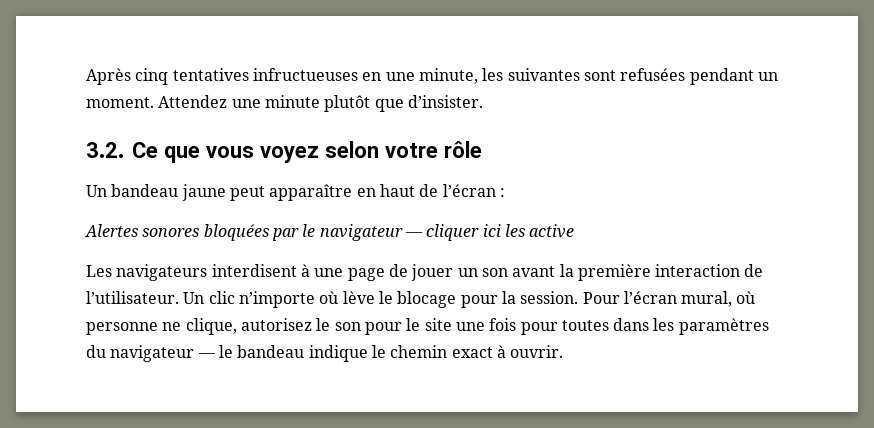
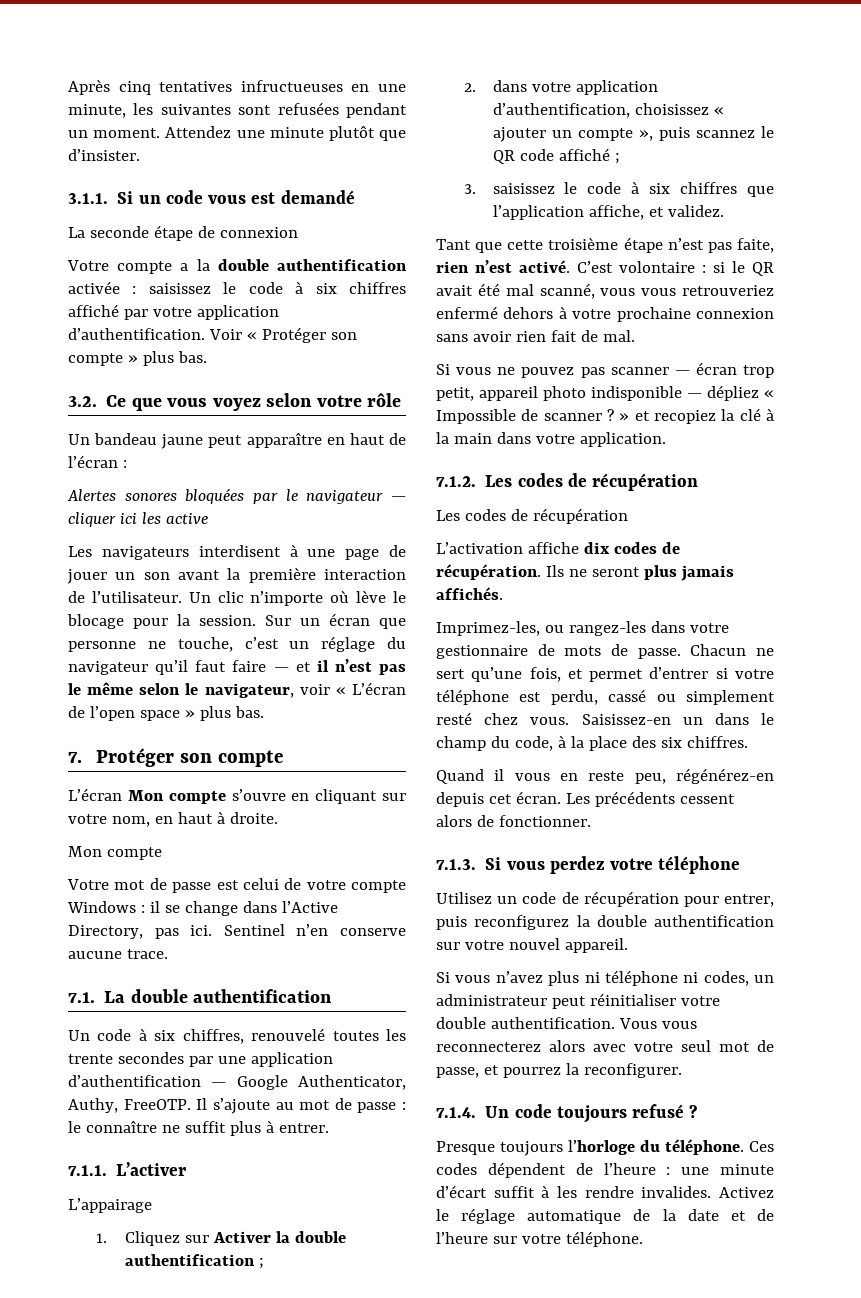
(483, 101) none -> [68,190,355,204] [68,225,298,241] [67,259,407,274] [68,281,406,294] [68,304,279,320] [68,327,357,343] [68,351,207,366] // 3.1.1. Si un code vous est demandé // La seconde étape de connexion // Votre compte a la double authentification activée : saisissez le code à six chiffres affiché par votre application d’authentification. Voir « Protéger son compte » plus bas.
[582,291,756,307] [86,318,769,335] [86,345,564,362] Pour l’écran mural, où personne ne clique, autorisez le son pour le site une fois pour toutes dans les paramètres du navigateur — le bandeau indique le chemin exact à ouvrir. -> [265,613,406,629] [68,636,407,652] [68,659,406,675] [68,682,407,698] [68,706,264,721] [68,748,283,767] [68,788,406,804] [68,811,278,827] [68,846,162,860] [67,878,406,893] [67,901,338,916] [68,924,406,939] [68,949,168,959] [68,989,333,1003] [68,1028,406,1044] [68,1052,333,1067] [68,1075,406,1090] [68,1098,406,1114] [68,1120,329,1136] [68,1162,187,1176] [68,1198,152,1213] [96,1231,346,1246] [124,1254,264,1269] [464,80,658,95] [492,103,724,118] [492,126,774,142] [492,148,620,164] [464,181,774,197] [492,205,724,220] [436,237,774,253] [436,260,774,276] [436,283,774,299] [436,306,774,322] [436,330,635,342] [436,362,774,378] [436,385,774,401] [436,408,774,424] [436,432,666,447] [436,473,699,491] [436,508,628,524] [436,542,680,554] [436,564,734,581] [436,587,503,600] [436,621,729,636] [436,644,774,659] [436,667,774,682] [436,689,775,705] [436,712,774,725] [436,735,748,751] [436,768,774,784] [436,791,735,807] [436,815,591,827] [436,856,741,874] [436,891,774,907] [436,915,774,930] [436,938,628,953] [436,970,774,986] [436,993,720,1009] [436,1017,697,1029] [436,1040,774,1052] [436,1063,682,1078] [436,1104,698,1123] [436,1139,774,1156] [436,1162,774,1178] [436,1185,774,1198] [436,1208,774,1224] [436,1231,643,1247] Sur un écran que personne ne touche, c’est un réglage du navigateur qu’il faut faire — et il n’est pas le même selon le navigateur, voir « L’écran de l’open space » plus bas. // 7. Protéger son compte // L’écran Mon compte s’ouvre en cliquant sur votre nom, en haut à droite. // Mon compte // Votre mot de passe est celui de votre compte Windows : il se change dans l’Active Directory, pas ici. Sentinel n’en conserve aucune trace. // 7.1. La double authentification // Un code à six chiffres, renouvelé toutes les trente secondes par une application d’authentification — Google Authenticator, Authy, FreeOTP. Il s’ajoute au mot de passe : le connaître ne suffit plus à entrer. // 7.1.1. L’activer // L’appairage // 1. Cliquez sur Activer la double authentification ; // 2. dans votre application d’authentification, choisissez « ajouter un compte », puis scannez le QR code affiché ; // 3. saisissez le code à six chiffres que l’application affiche, et validez. // Tant que cette troisième étape n’est pas faite, rien n’est activé. C’est volontaire : si le QR avait été mal scanné, vous vous retrouveriez enfermé dehors à votre prochaine connexion sans avoir rien fait de mal. // Si vous ne pouvez pas scanner — écran trop petit, appareil photo indisponible — dépliez « Impossible de scanner ? » et recopiez la clé à la main dans votre application. // 7.1.2. Les codes de récupération // Les codes de récupération // L’activation affiche dix codes de récupération. Ils ne seront plus jamais affichés. // Imprimez-les, ou rangez-les dans votre gestionnaire de mots de passe. Chacun ne sert qu’une fois, et permet d’entrer si votre téléphone est perdu, cassé ou simplement resté chez vous. Saisissez-en un dans le champ du code, à la place des six chiffres. // Quand il vous en reste peu, régénérez-en depuis cet écran. Les précédents cessent alors de fonctionner. // 7.1.3. Si vous perdez votre téléphone // Utilisez un code de récupération pour entrer, puis reconfigurez la double authentification sur votre nouvel appareil. // Si vous n’avez plus ni téléphone ni codes, un administrateur peut réinitialiser votre double authentification. Vous vous reconnecterez alors avec votre seul mot de passe, et pourrez la reconfigurer. // 7.1.4. Un code toujours refusé ? // Presque toujours l’horloge du téléphone. Ces codes dépendent de l’heure : une minute d’écart suffit à les rendre invalides. Activez le réglage automatique de la date et de l’heure sur votre téléphone.

